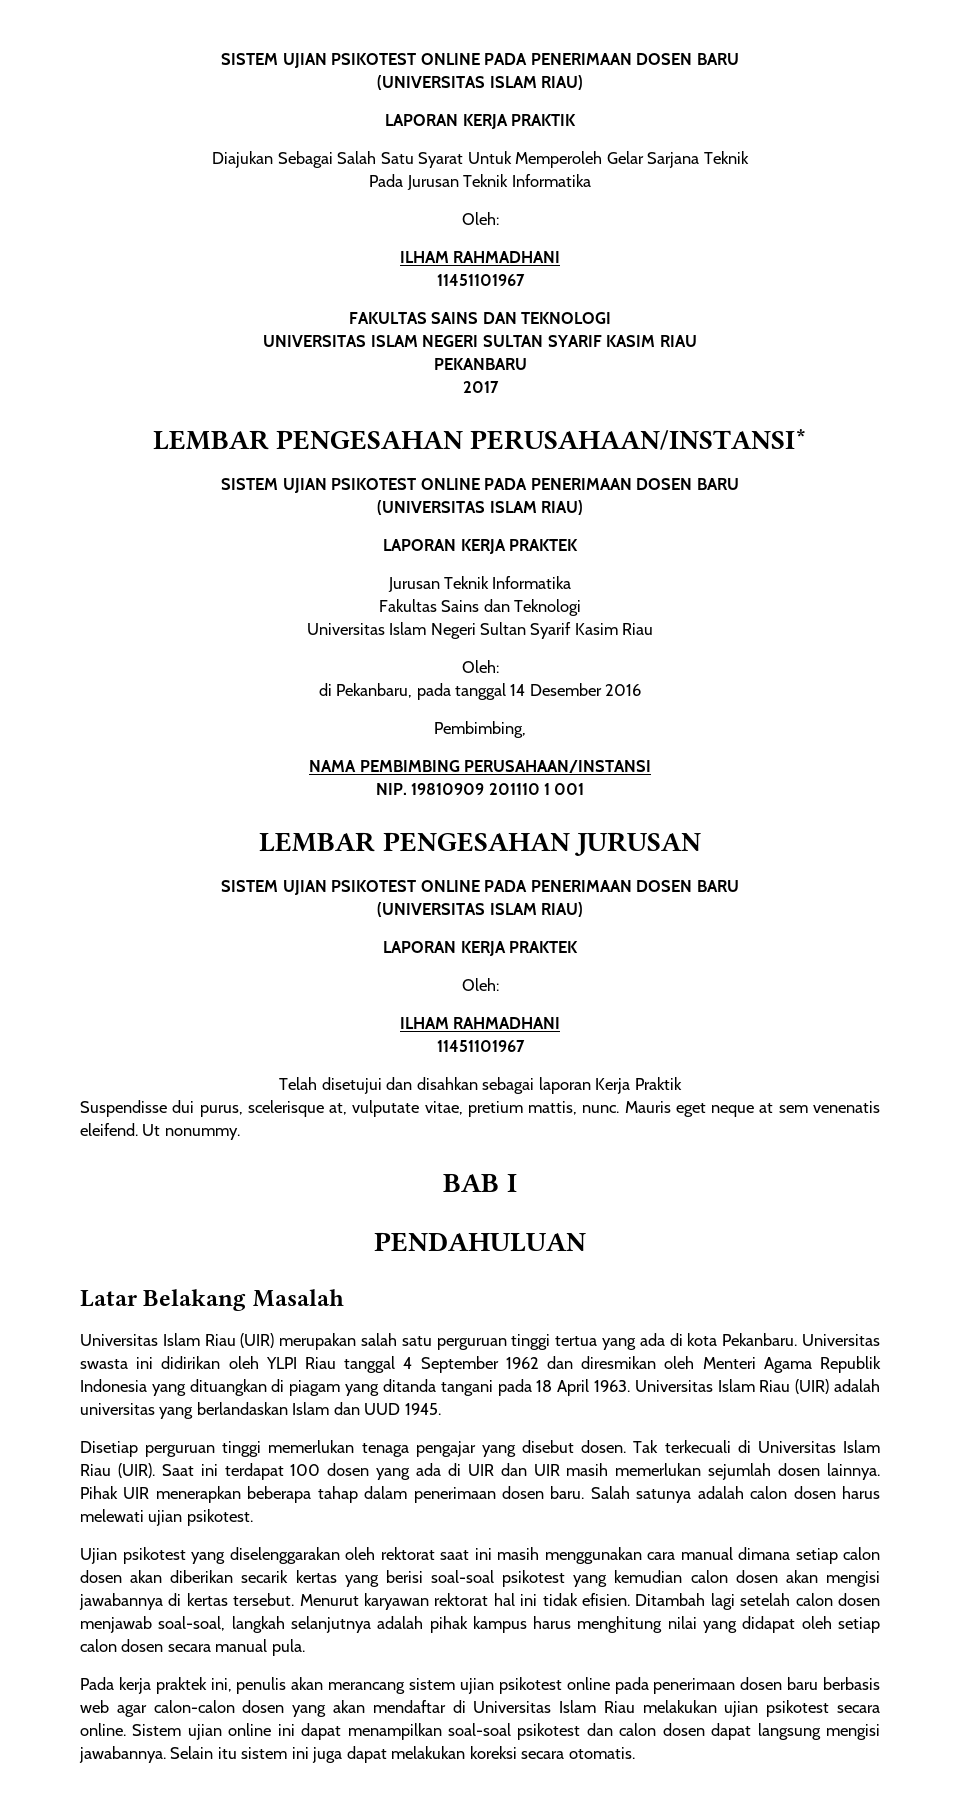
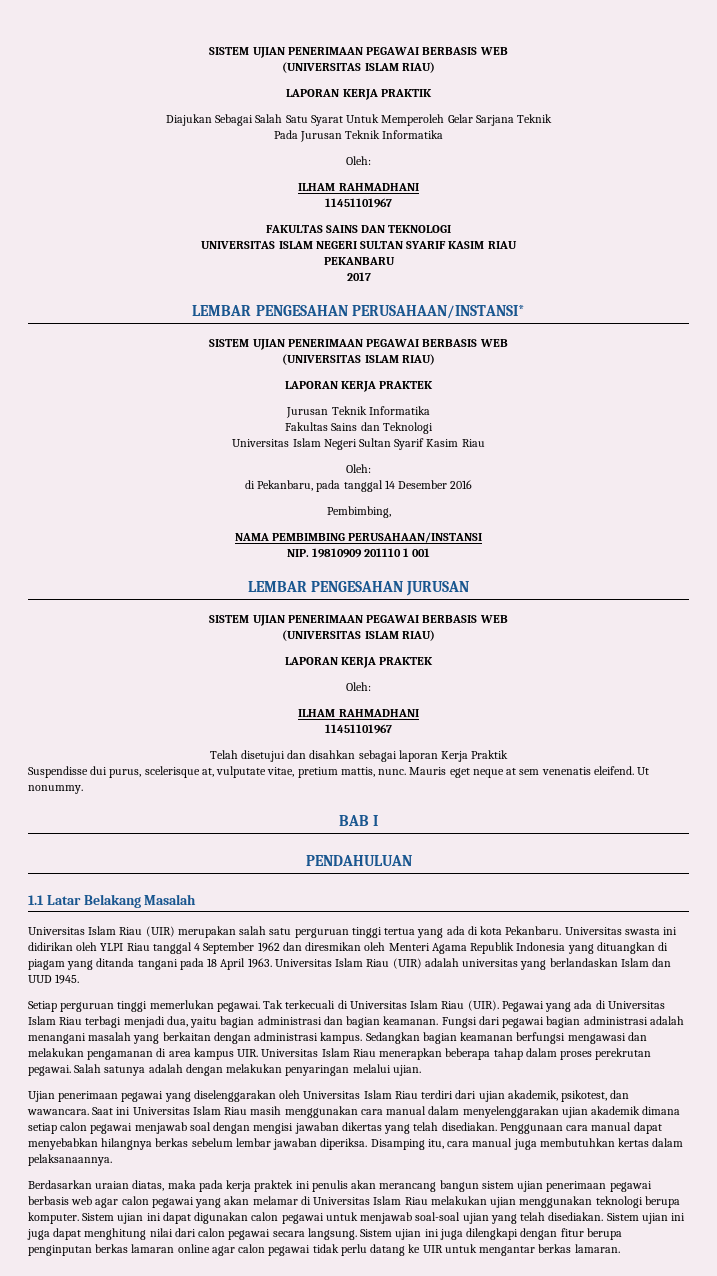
[221,53,739,68] SISTEM UJIAN PSIKOTEST ONLINE PADA PENERIMAAN DOSEN BARU -> [209,47,508,58] SISTEM UJIAN PENERIMAAN PEGAWAI BERBASIS WEB
[331,478,739,490] PSIKOTEST ONLINE PADA PENERIMAAN DOSEN BARU -> [287,339,508,347] PENERIMAAN PEGAWAI BERBASIS WEB
[331,880,739,892] PSIKOTEST ONLINE PADA PENERIMAAN DOSEN BARU -> [287,615,508,623] PENERIMAAN PEGAWAI BERBASIS WEB
(586, 1242) none -> [28,895,44,905] 1.1
[80,1441,138,1457] Disetiap -> [28,1001,57,1012] Setiap
[361,1440,627,1457] tenaga pengajar yang disebut dosen. -> [216,1001,260,1012] pegawai.
[161,1463,880,1480] [80,1486,881,1503] [80,1509,253,1526] Saat ini terdapat 100 dosen yang ada di UIR dan UIR masih memerlukan sejumlah dosen lainnya. Pihak UIR menerapkan beberapa tahap dalam penerimaan dosen baru. Salah satunya adalah calon dosen harus melewati ujian psikotest. -> [501,1000,665,1012] [28,1016,684,1028] [28,1032,647,1044] [28,1048,652,1060] [28,1064,421,1076] Pegawai yang ada di Universitas Islam Riau terbagi menjadi dua, yaitu bagian administrasi dan bagian keamanan. Fungsi dari pegawai bagian administrasi adalah menangani masalah yang berkaitan dengan administrasi kampus. Sedangkan bagian keamanan berfungsi mengawasi dan melakukan pengamanan di area kampus UIR. Universitas Islam Riau menerapkan beberapa tahap dalam proses perekrutan pegawai. Salah satunya adalah dengan melakukan penyaringan melalui ujian.
[122,1547,186,1564] psikotest -> [58,1091,164,1102] penerimaan pegawai
[380,1547,880,1564] [80,1570,880,1587] [79,1593,880,1610] [80,1616,880,1633] [80,1639,305,1656] [80,1677,114,1690] rektorat saat ini masih menggunakan cara manual dimana setiap calon dosen akan diberikan secarik kertas yang berisi soal-soal psikotest yang kemudian calon dosen akan mengisi jawabannya di kertas tersebut. Menurut karyawan rektorat hal ini tidak efisien. Ditambah lagi setelah calon dosen menjawab soal-soal, langkah selanjutnya adalah pihak kampus harus menghitung nilai yang didapat oleh setiap calon dosen secara manual pula. // Pada -> [303,1090,630,1102] [27,1106,681,1118] [28,1122,662,1134] [28,1138,684,1150] [28,1154,112,1166] [28,1180,223,1192] Universitas Islam Riau terdiri dari ujian akademik, psikotest, dan wawancara. Saat ini Universitas Islam Riau masih menggunakan cara manual dalam menyelenggarakan ujian akademik dimana setiap calon pegawai menjawab soal dengan mengisi jawaban dikertas yang telah disediakan. Penggunaan cara manual dapat menyebabkan hilangnya berkas sebelum lembar jawaban diperiksa. Disamping itu, cara manual juga membutuhkan kertas dalam pelaksanaannya. // Berdasarkan uraian diatas, maka pada
[210,1678,232,1692] ini, -> [295,1181,310,1189] ini
(406, 1688) none -> [439,1180,479,1192] bangun
[498,1677,819,1694] psikotest online pada penerimaan dosen baru -> [546,1181,652,1192] penerimaan pegawai
[153,1700,285,1713] calon-calon dosen -> [121,1196,194,1208] calon pegawai
[372,1700,446,1713] mendaftar -> [252,1196,298,1205] melamar
[766,1700,881,1717] [80,1723,272,1740] psikotest secara online. Sistem ujian online -> [519,1196,680,1208] [28,1212,144,1224] menggunakan teknologi berupa komputer. Sistem ujian
[347,1723,881,1740] [79,1746,635,1763] menampilkan soal-soal psikotest dan calon dosen dapat langsung mengisi jawabannya. Selain itu sistem ini juga dapat melakukan koreksi secara otomatis. -> [194,1212,686,1224] [27,1228,622,1240] [28,1244,620,1256] digunakan calon pegawai untuk menjawab soal-soal ujian yang telah disediakan. Sistem ujian ini juga dapat menghitung nilai dari calon pegawai secara langsung. Sistem ujian ini juga dilengkapi dengan fitur berupa penginputan berkas lamaran online agar calon pegawai tidak perlu datang ke UIR untuk mengantar berkas lamaran.

